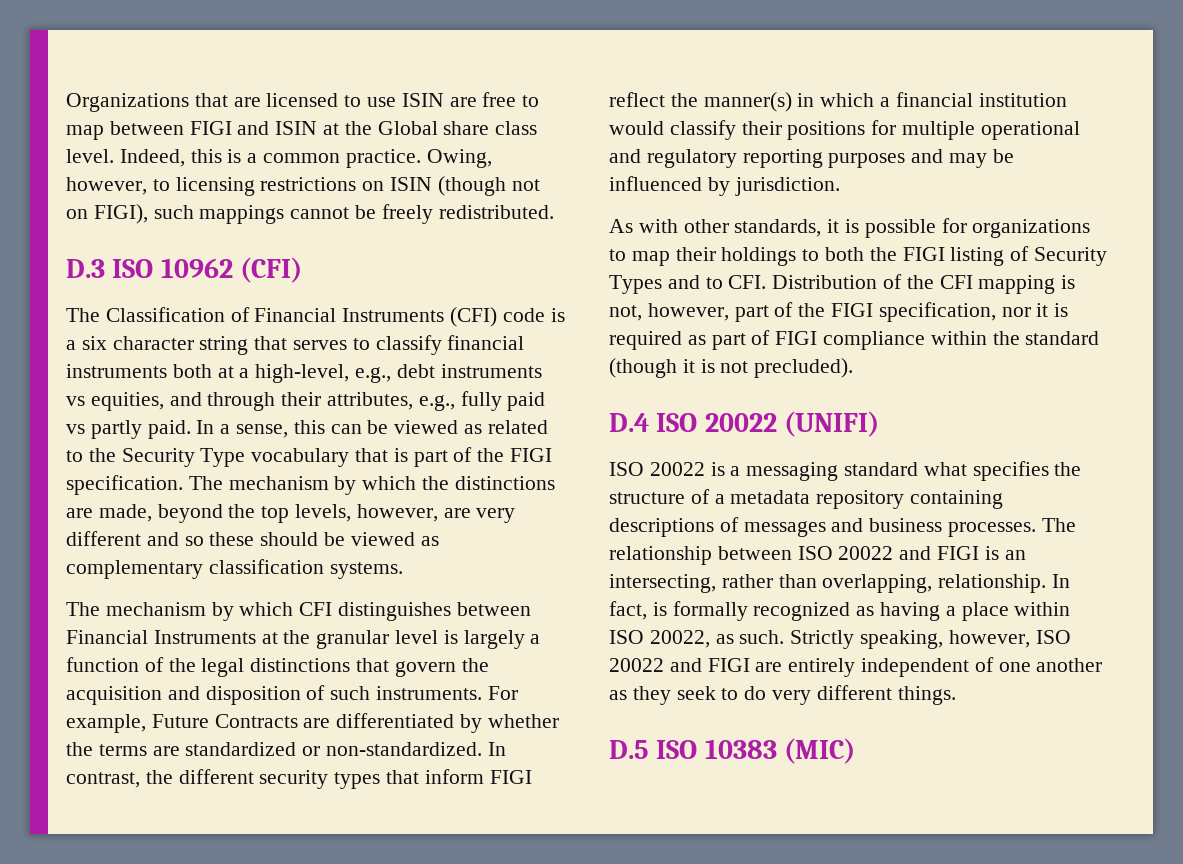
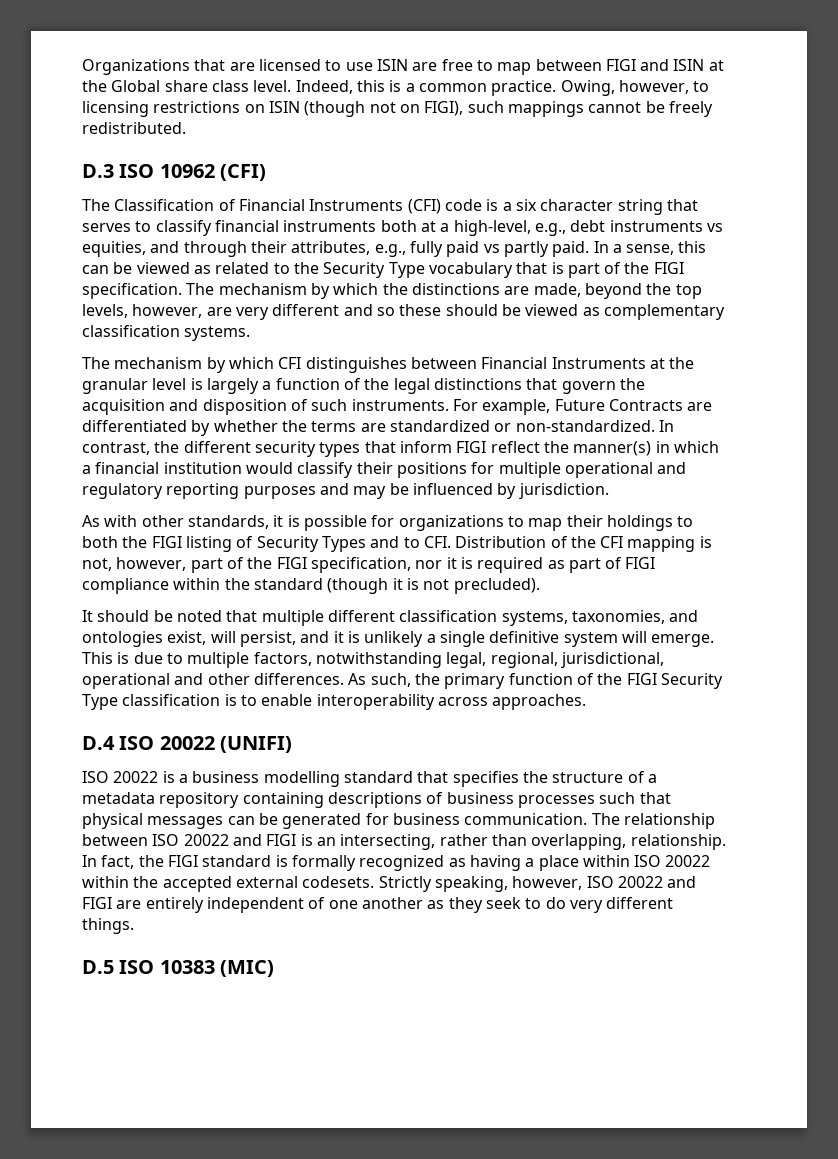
(854, 368) none -> [82,610,699,626] [82,631,715,647] [82,652,664,668] [82,673,723,689] [82,694,587,710] // It should be noted that multiple different classification systems, taxonomies, and ontologies exist, will persist, and it is unlikely a single definitive system will emerge. This is due to multiple factors, notwithstanding legal, regional, jurisdictional, operational and other differences. As such, the primary function of the FIGI Security Type classification is to enable interoperability across approaches.
[746,462,967,481] messaging standard what -> [192,771,449,787] business modelling standard that
[743,518,1037,537] messages and business processes. -> [446,792,671,808] [82,813,588,829] business processes such that physical messages can be generated for business communication.
(647, 610) none -> [138,855,272,867] the FIGI standard
[649,630,785,648] 20022, as such. -> [665,855,711,867] [82,876,375,892] 20022 within the accepted external codesets.

